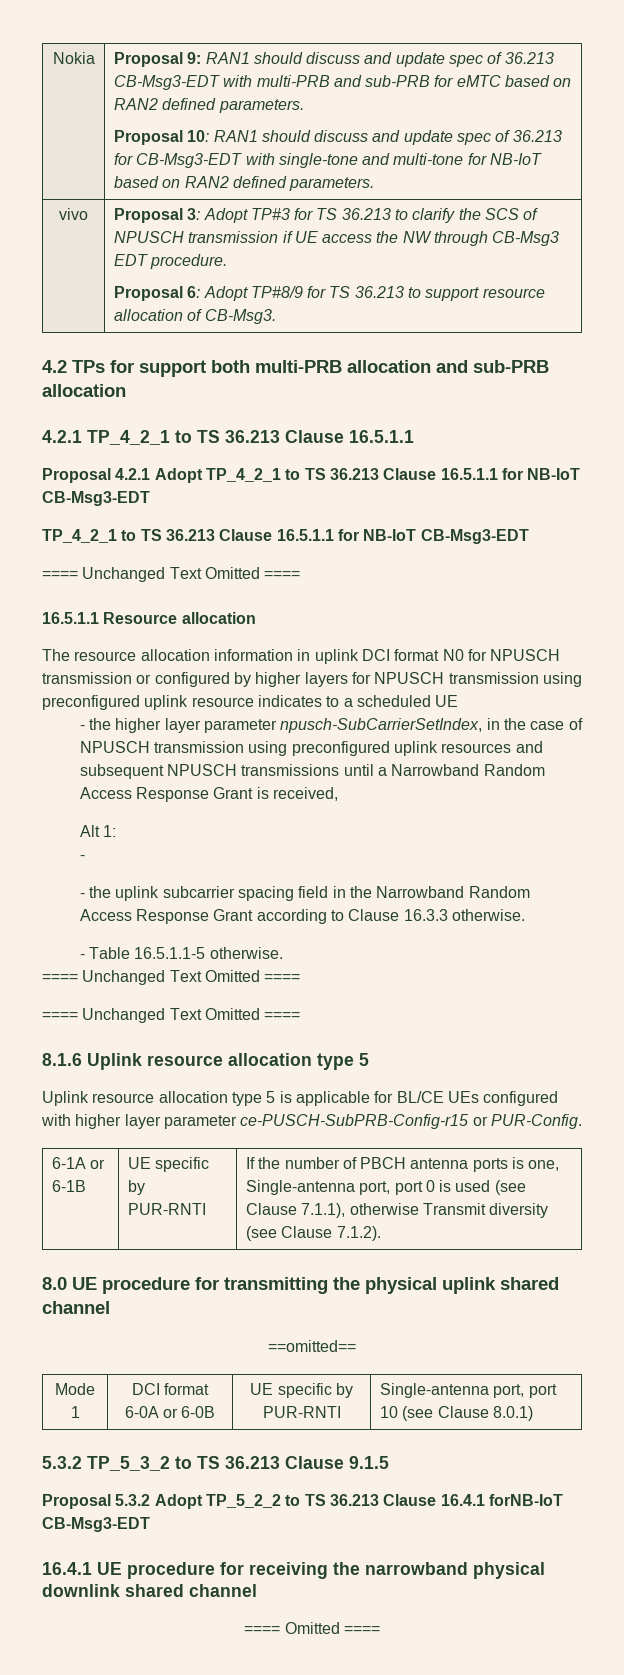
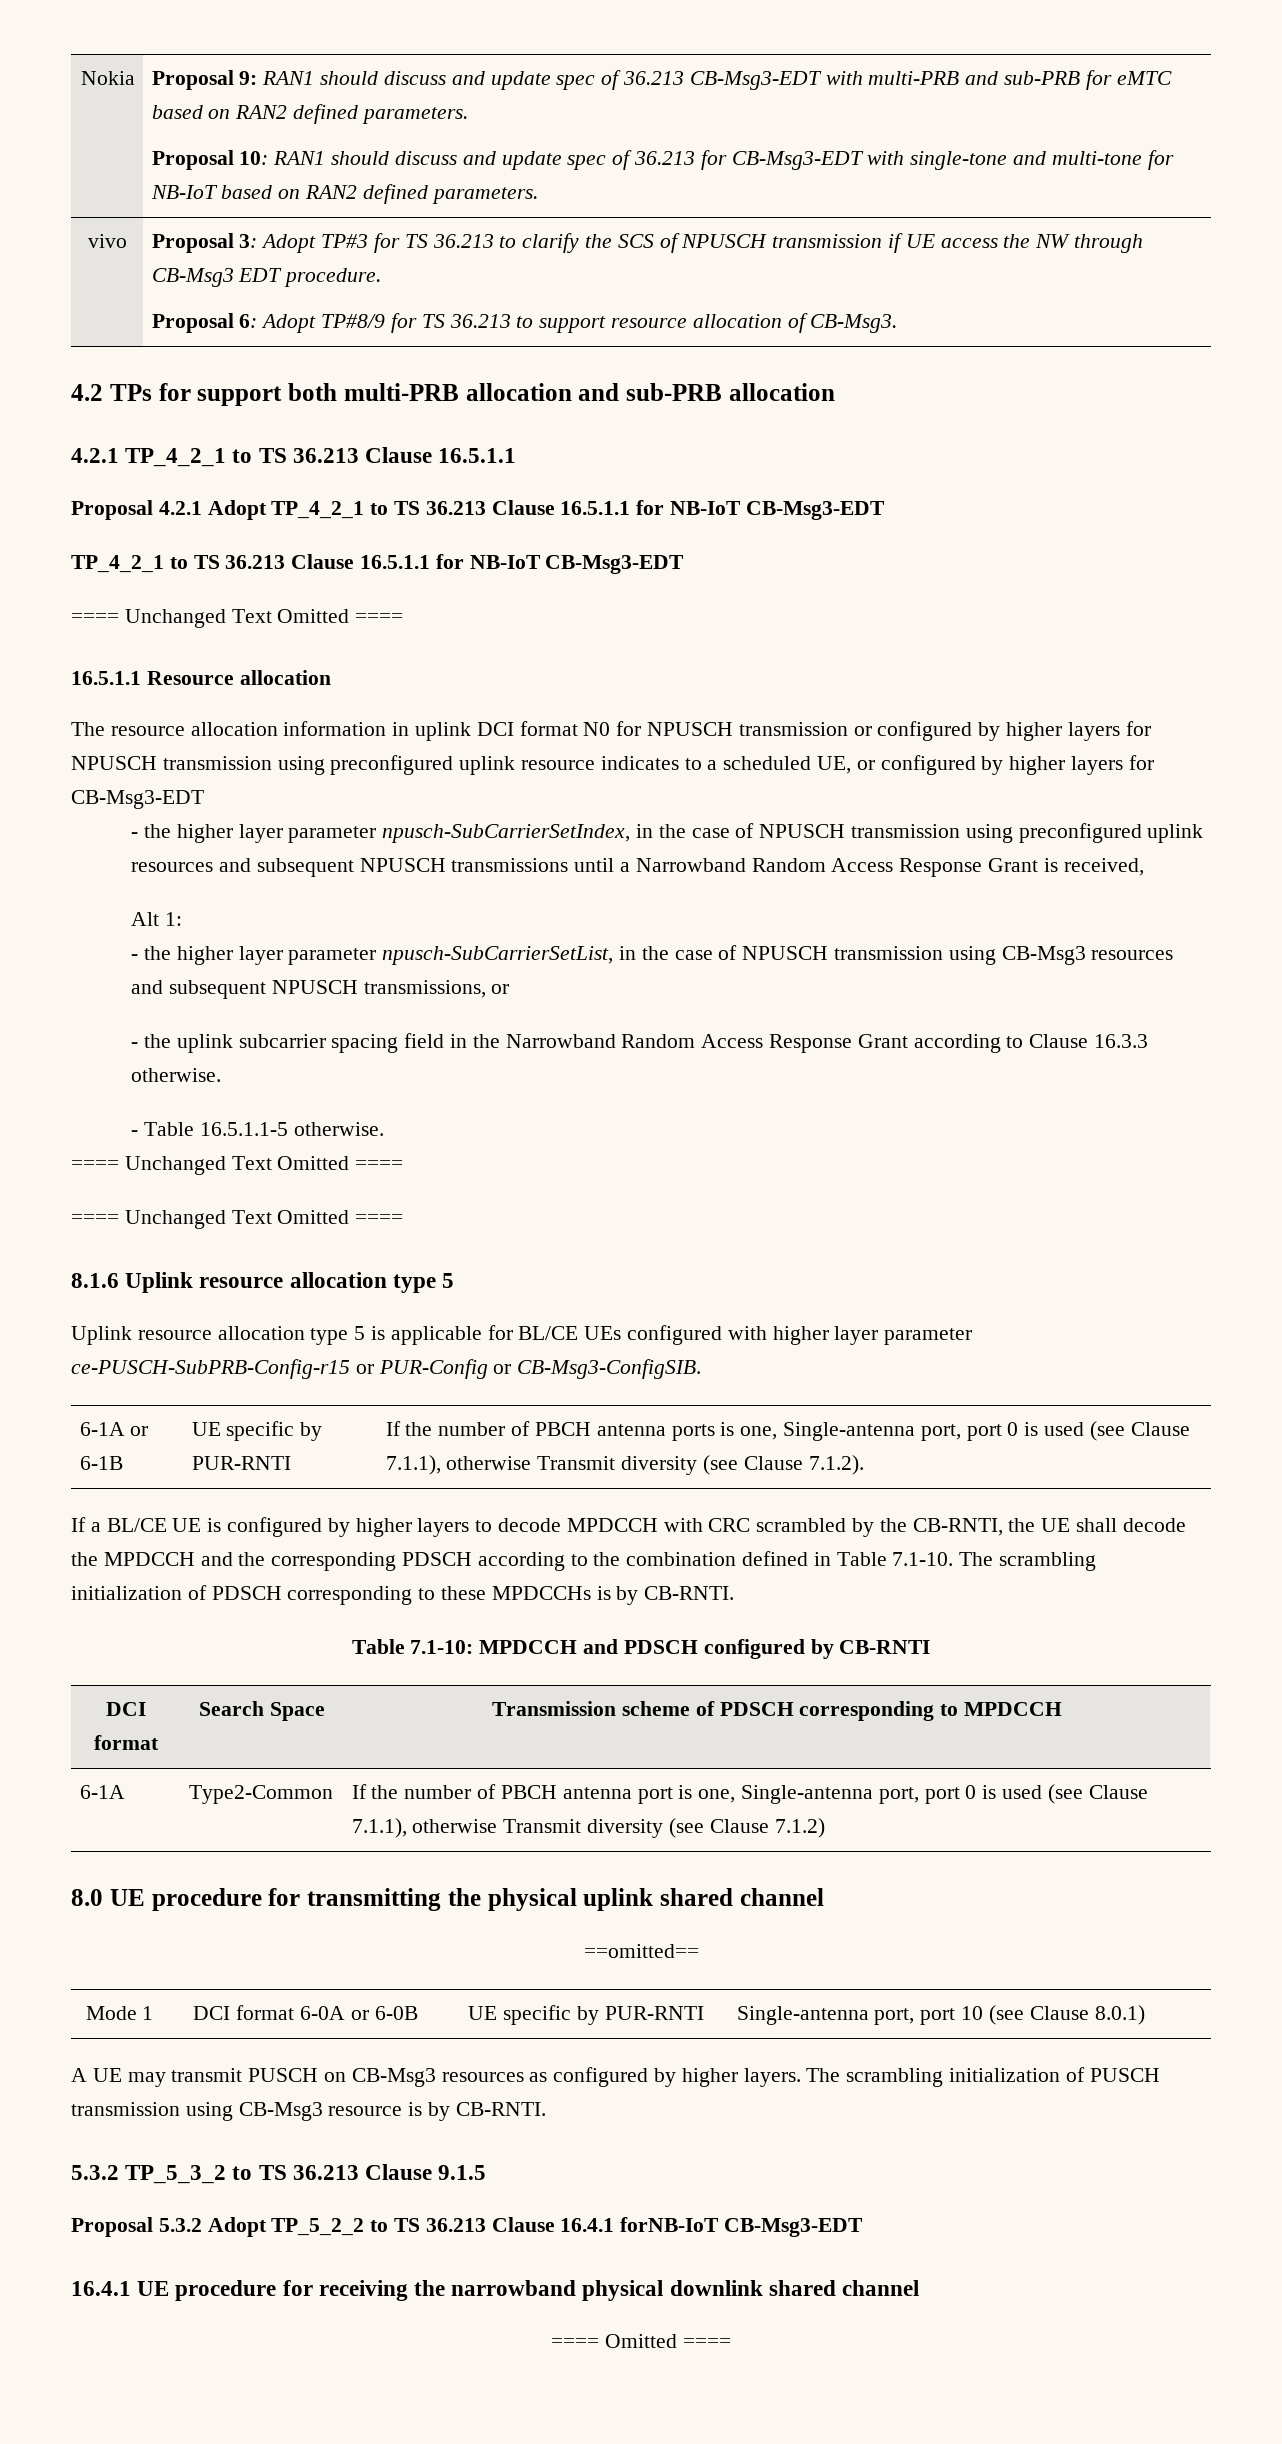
[435,695,459,707] UE -> [817,755,1154,775] [71,790,204,809] UE, or configured by higher layers for CB-Msg3-EDT
(85, 857) none -> [143,945,1174,965] [131,980,510,999] the higher layer parameter npusch-SubCarrierSetList, in the case of NPUSCH transmission using CB-Msg3 resources and subsequent NPUSCH transmissions, or
[490,1114,582,1129] PUR-Config. -> [378,1359,702,1379] PUR-Config or CB-Msg3-ConfigSIB.
(381, 1233) none -> [71,1517,1186,1537] [71,1551,1097,1571] [71,1585,735,1605] [351,1639,931,1659] [106,1702,146,1716] [94,1735,159,1750] [199,1701,325,1721] [492,1701,1062,1721] [79,1785,125,1799] [188,1785,333,1804] [351,1784,1148,1804] [351,1818,825,1838] // If a BL/CE UE is configured by higher layers to decode MPDCCH with CRC scrambled by the CB-RNTI, the UE shall decode the MPDCCH and the corresponding PDSCH according to the combination defined in Table 7.1-10. The scrambling initialization of PDSCH corresponding to these MPDCCHs is by CB-RNTI. // Table 7.1-10: MPDCCH and PDSCH configured by CB-RNTI // DCI format | Search Space | Transmission scheme of PDSCH corresponding to MPDCCH // 6-1A | Type2-Common | If the number of PBCH antenna port is one, Single-antenna port, port 0 is used (see Clause 7.1.1), otherwise Transmit diversity (see Clause 7.1.2)
(533, 1413) none -> [71,2067,1160,2087] [71,2102,546,2121] // A UE may transmit PUSCH on CB-Msg3 resources as configured by higher layers. The scrambling initialization of PUSCH transmission using CB-Msg3 resource is by CB-RNTI.

